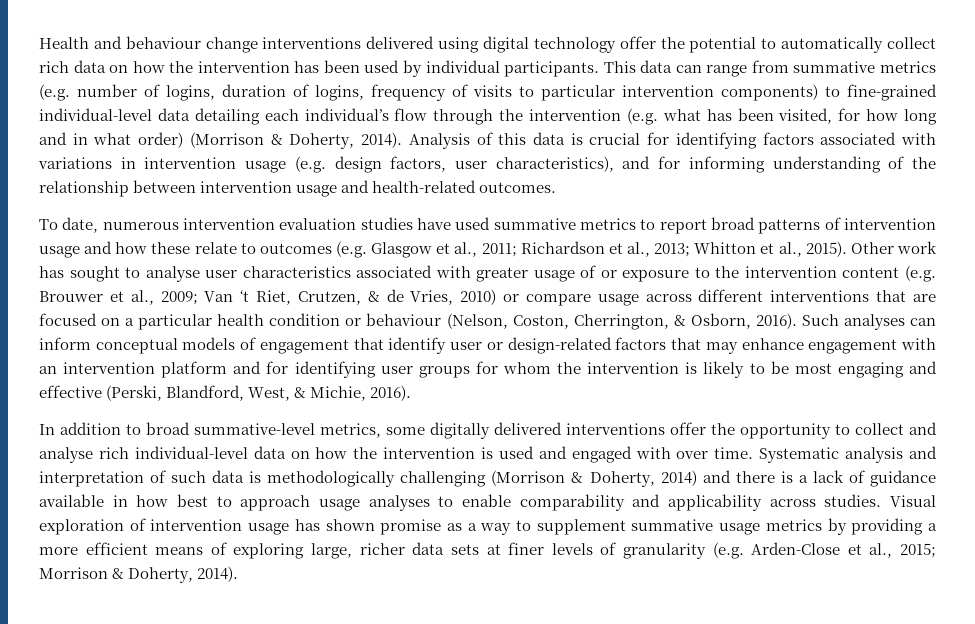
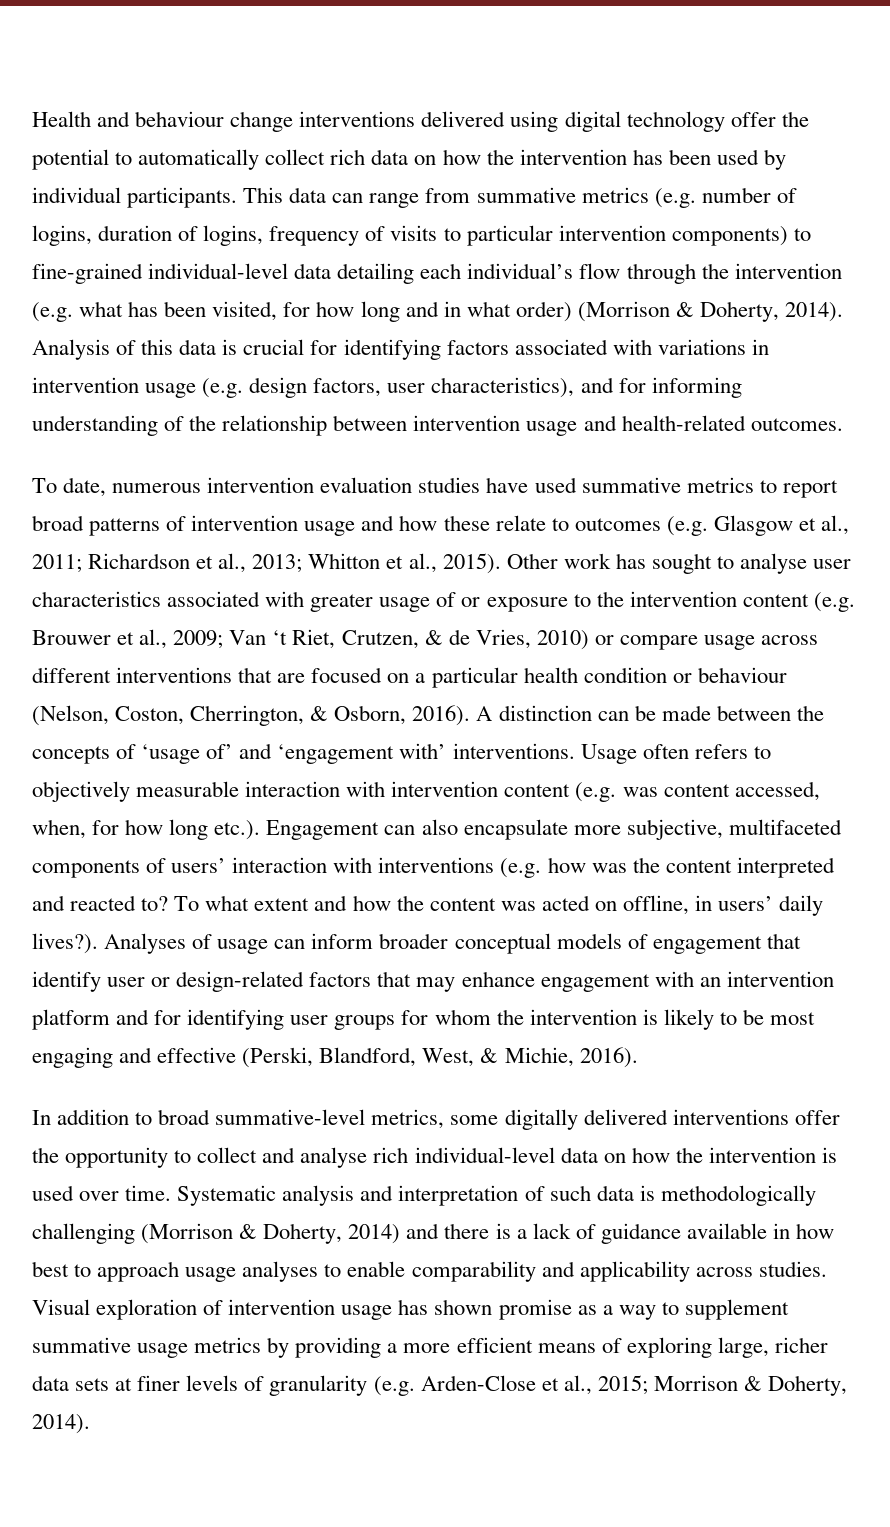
[801,314,905,330] Such analyses -> [476,705,824,721] [32,743,771,764] [32,781,820,802] [32,819,842,840] [32,857,835,878] [32,895,824,916] [32,933,269,954] A distinction can be made between the concepts of ‘usage of’ and ‘engagement with’ interventions. Usage often refers to objectively measurable interaction with intervention content (e.g. was content accessed, when, for how long etc.). Engagement can also encapsulate more subjective, multifaceted components of users’ interaction with interventions (e.g. how was the content interpreted and reacted to? To what extent and how the content was acted on offline, in users’ daily lives?). Analyses of usage
(91, 343) none -> [379,933,449,949] broader
[538,446,671,463] and engaged with -> (74, 1193) none

